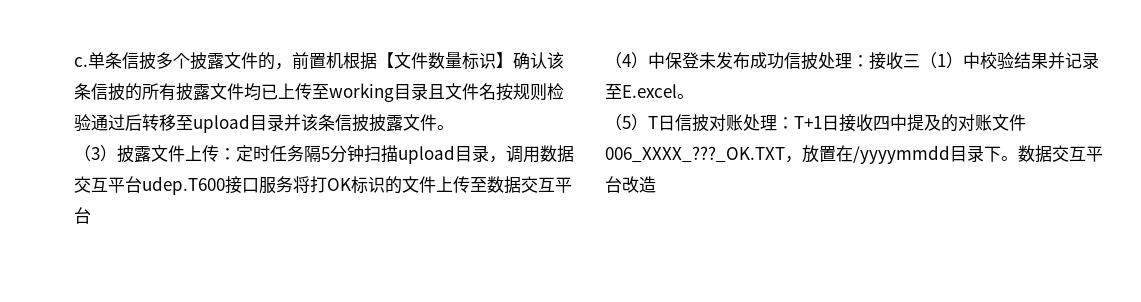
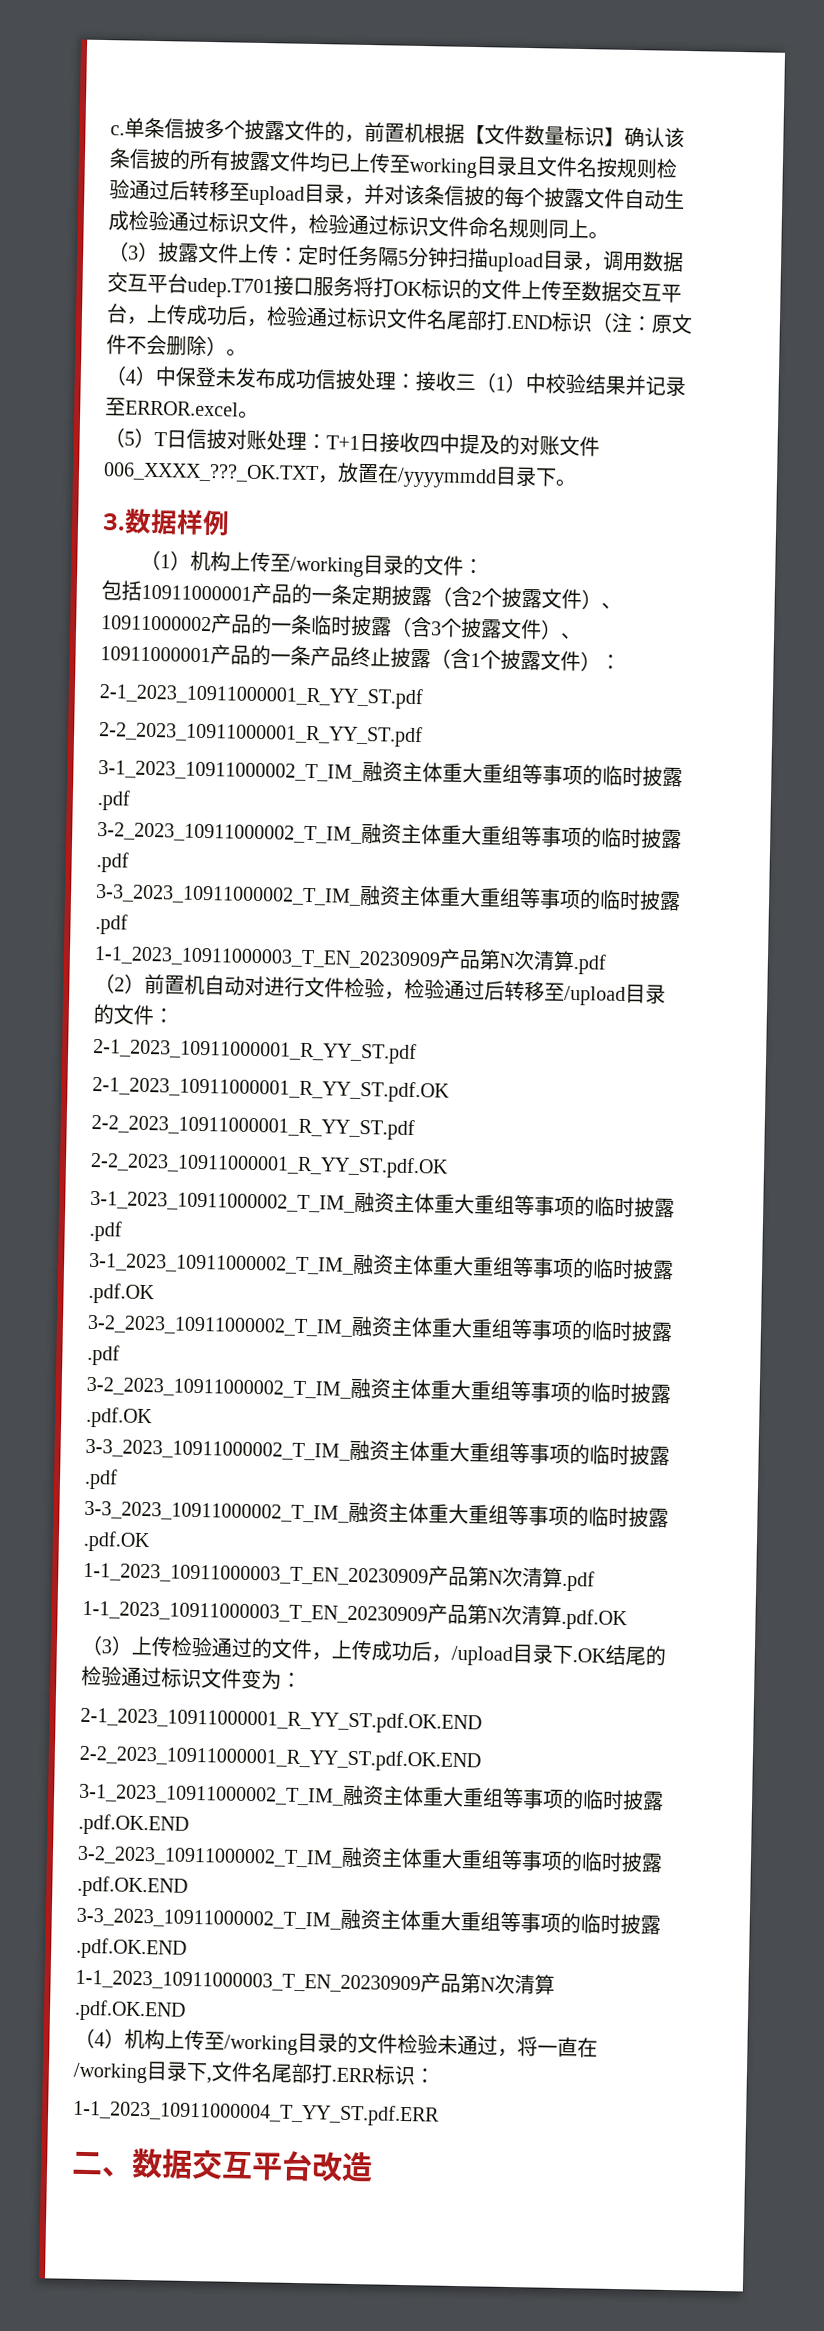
[284,114,437,132] 并该条信披披露文件 -> [344,183,685,210] [108,210,589,239] ，并对该条信披的每个披露文件自动生成检验通过标识文件，检验通过标识文件命名规则同上
[142,176,225,195] udep.T600 -> [187,277,274,299] udep.T701
(91, 215) none -> [126,303,693,335] [106,334,247,357] ，上传成功后，检验通过标识文件名尾部打.END标识（注：原文件不会删除）。
[622,84,677,98] E.excel -> [125,400,239,417] ERROR.excel
(1018, 158) none -> [101,508,230,536] [139,549,484,577] [101,580,622,610] [101,613,582,640] [100,644,621,672] [99,683,423,710] [98,721,423,748] [98,760,683,788] [97,790,131,811] [97,822,682,850] [96,852,129,873] [95,883,681,912] [95,913,128,935] [94,945,607,975] [94,972,666,1006] [93,1003,174,1026] [92,1037,417,1065] [92,1075,450,1103] [91,1113,415,1141] [90,1151,449,1179] [90,1190,675,1218] [89,1220,122,1242] [88,1252,674,1280] [88,1282,155,1305] [87,1314,673,1342] [87,1344,120,1366] [86,1376,671,1404] [86,1406,153,1429] [85,1438,670,1466] [84,1468,118,1490] [84,1500,669,1528] [83,1530,151,1553] [83,1562,595,1592] [82,1600,628,1631] [81,1634,666,1666] [81,1665,302,1690] [80,1706,482,1735] [79,1744,481,1773] [78,1783,664,1811] [78,1813,189,1836] [77,1845,663,1873] [77,1875,188,1898] [76,1907,661,1935] [76,1937,187,1960] [75,1969,555,1995] [74,1999,186,2022] [74,2027,598,2058] [73,2061,435,2086] [72,2099,440,2127] [71,2151,133,2177] // 3.数据样例 // （1）机构上传至/working目录的文件： // 包括10911000001产品的一条定期披露（含2个披露文件）、10911000002产品的一条临时披露（含3个披露文件）、10911000001产品的一条产品终止披露（含1个披露文件）： // 2-1_2023_10911000001_R_YY_ST.pdf // 2-2_2023_10911000001_R_YY_ST.pdf // 3-1_2023_10911000002_T_IM_融资主体重大重组等事项的临时披露.pdf // 3-2_2023_10911000002_T_IM_融资主体重大重组等事项的临时披露.pdf // 3-3_2023_10911000002_T_IM_融资主体重大重组等事项的临时披露.pdf // 1-1_2023_10911000003_T_EN_20230909产品第N次清算.pdf // （2）前置机自动对进行文件检验，检验通过后转移至/upload目录的文件： // 2-1_2023_10911000001_R_YY_ST.pdf // 2-1_2023_10911000001_R_YY_ST.pdf.OK // 2-2_2023_10911000001_R_YY_ST.pdf // 2-2_2023_10911000001_R_YY_ST.pdf.OK // 3-1_2023_10911000002_T_IM_融资主体重大重组等事项的临时披露.pdf // 3-1_2023_10911000002_T_IM_融资主体重大重组等事项的临时披露.pdf.OK // 3-2_2023_10911000002_T_IM_融资主体重大重组等事项的临时披露.pdf // 3-2_2023_10911000002_T_IM_融资主体重大重组等事项的临时披露.pdf.OK // 3-3_2023_10911000002_T_IM_融资主体重大重组等事项的临时披露.pdf // 3-3_2023_10911000002_T_IM_融资主体重大重组等事项的临时披露.pdf.OK // 1-1_2023_10911000003_T_EN_20230909产品第N次清算.pdf // 1-1_2023_10911000003_T_EN_20230909产品第N次清算.pdf.OK // （3）上传检验通过的文件，上传成功后，/upload目录下.OK结尾的检验通过标识文件变为： // 2-1_2023_10911000001_R_YY_ST.pdf.OK.END // 2-2_2023_10911000001_R_YY_ST.pdf.OK.END // 3-1_2023_10911000002_T_IM_融资主体重大重组等事项的临时披露.pdf.OK.END // 3-2_2023_10911000002_T_IM_融资主体重大重组等事项的临时披露.pdf.OK.END // 3-3_2023_10911000002_T_IM_融资主体重大重组等事项的临时披露.pdf.OK.END // 1-1_2023_10911000003_T_EN_20230909产品第N次清算.pdf.OK.END // （4）机构上传至/working目录的文件检验未通过，将一直在/working目录下,文件名尾部打.ERR标识： // 1-1_2023_10911000004_T_YY_ST.pdf.ERR // 二、

